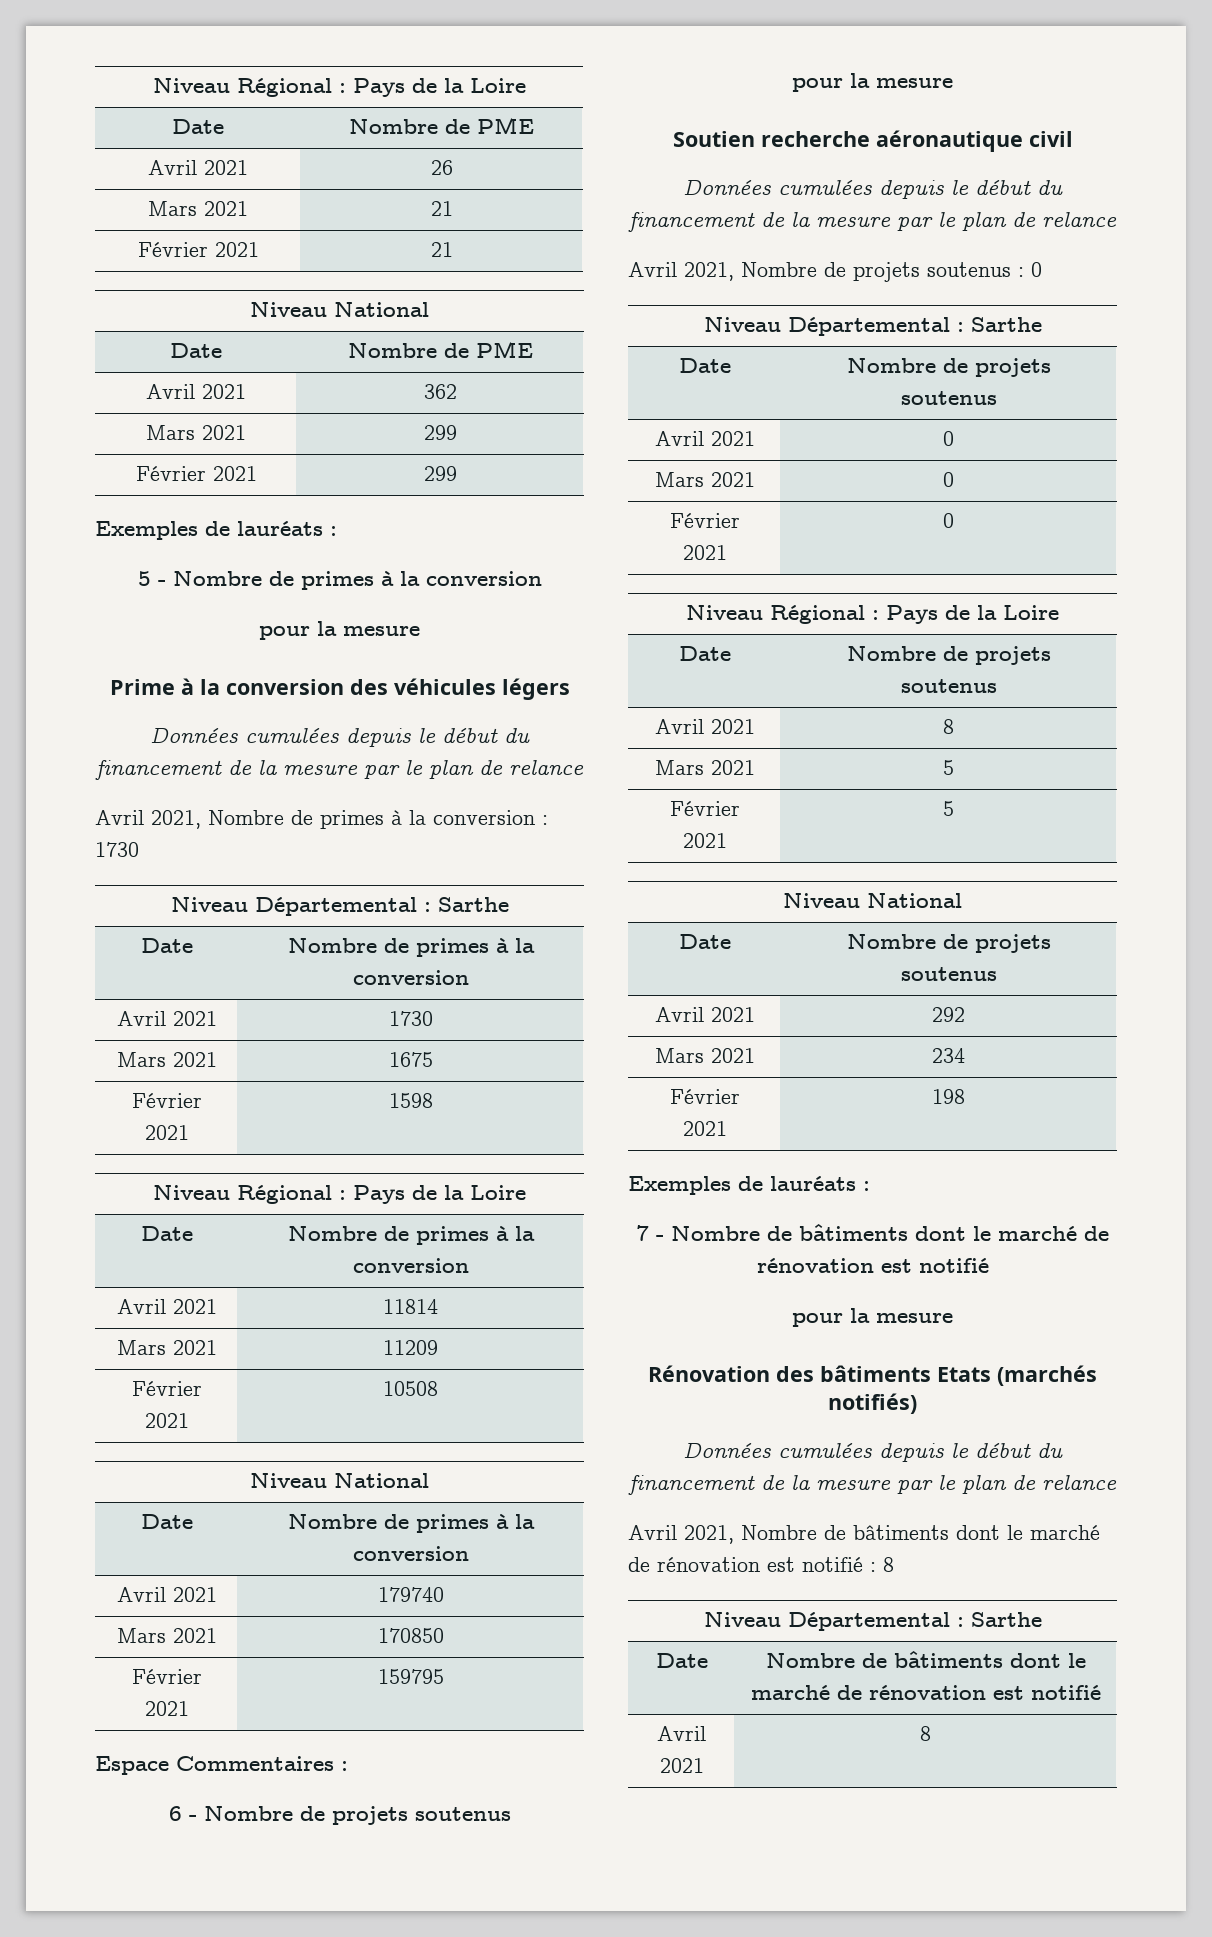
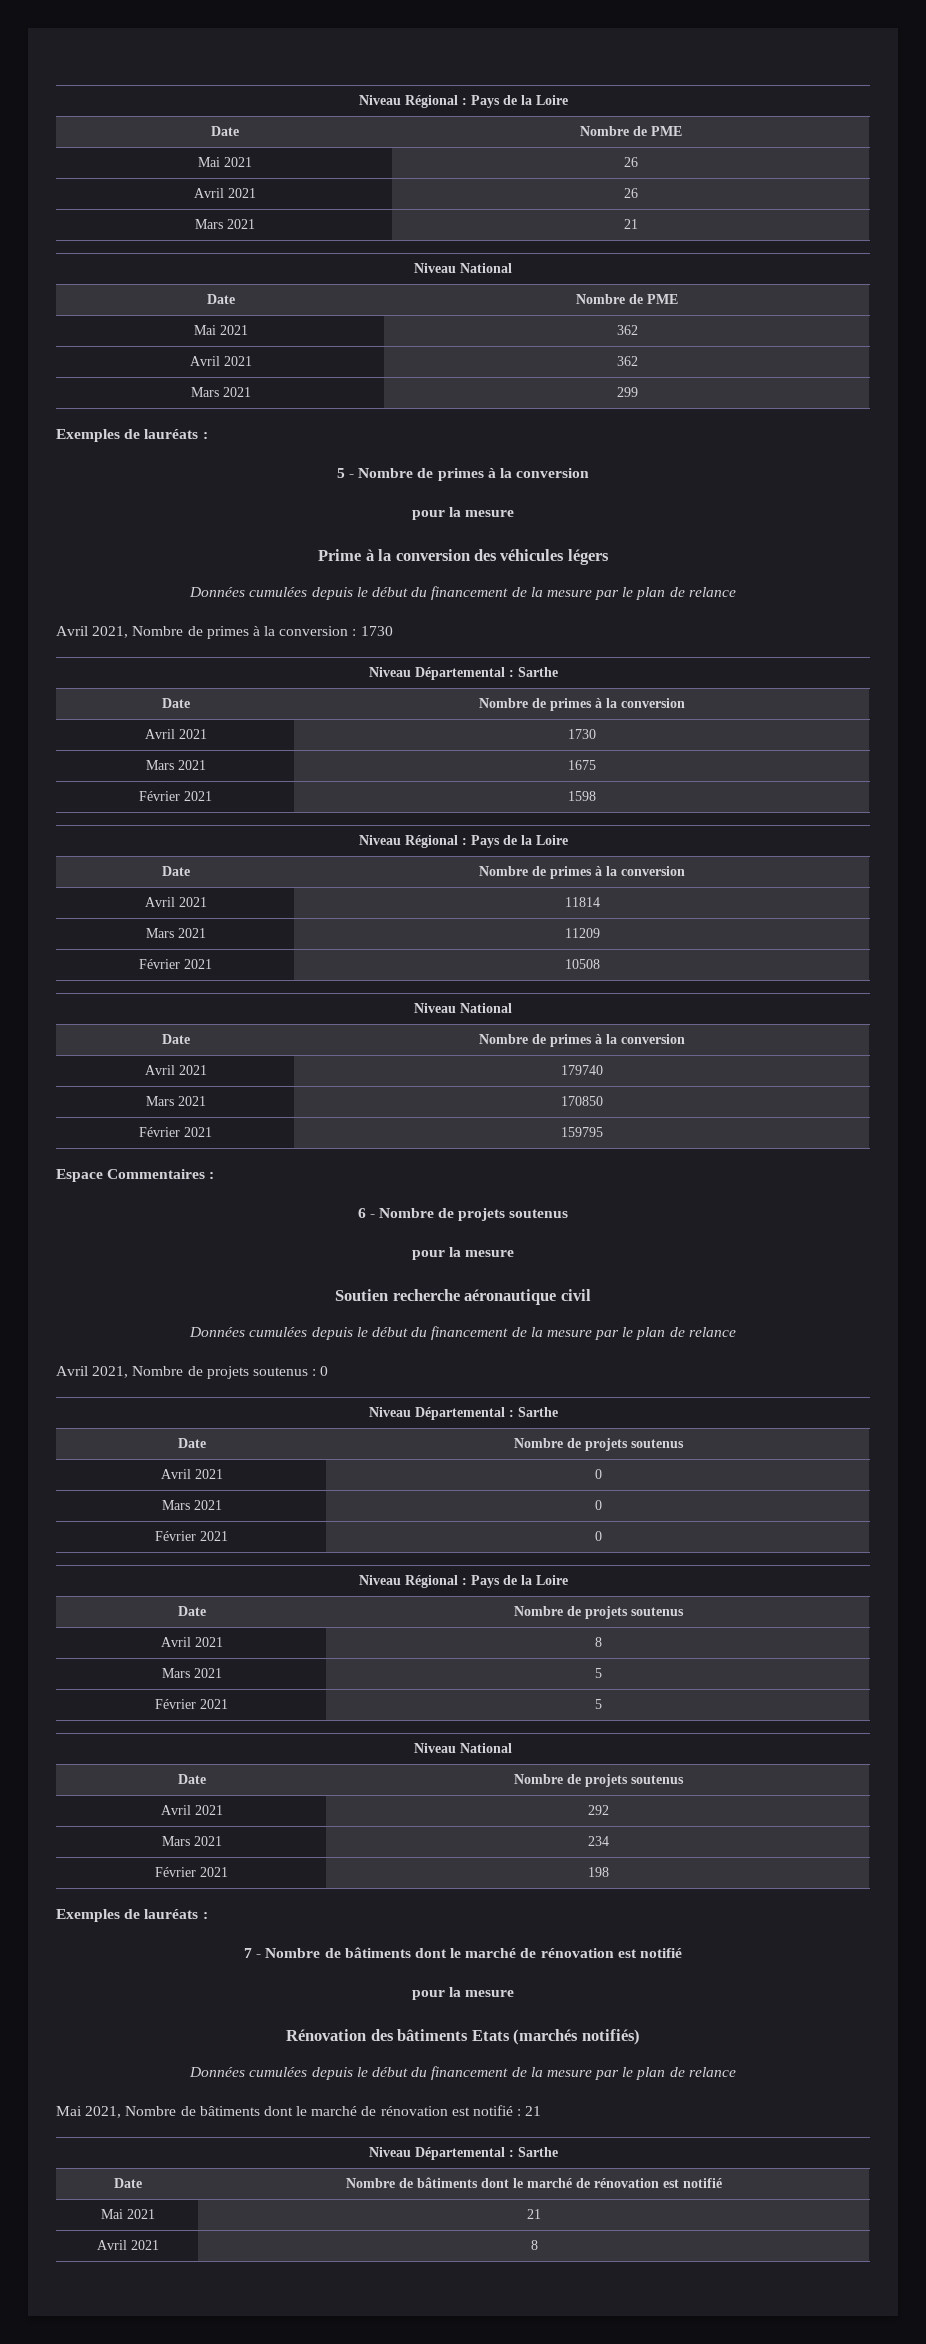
(534, 125) none -> [197,157,252,167] [624,157,638,167] // Mai 2021 | 26
[137,242,259,257] [430,242,453,257] // Février 2021 | 21 -> (638, 224) none
(533, 349) none -> [193,325,248,335] [616,325,638,335] // Mai 2021 | 362
[135,466,257,481] [423,466,457,481] // Février 2021 | 299 -> (638, 392) none
[628,1525,677,1540] Avril -> [56,2106,82,2116] Mai
[883,1557,894,1572] 8 -> [525,2106,542,2116] 21
(1101, 1692) none -> [100,2209,155,2219] [527,2209,541,2219] // Mai 2021 | 21

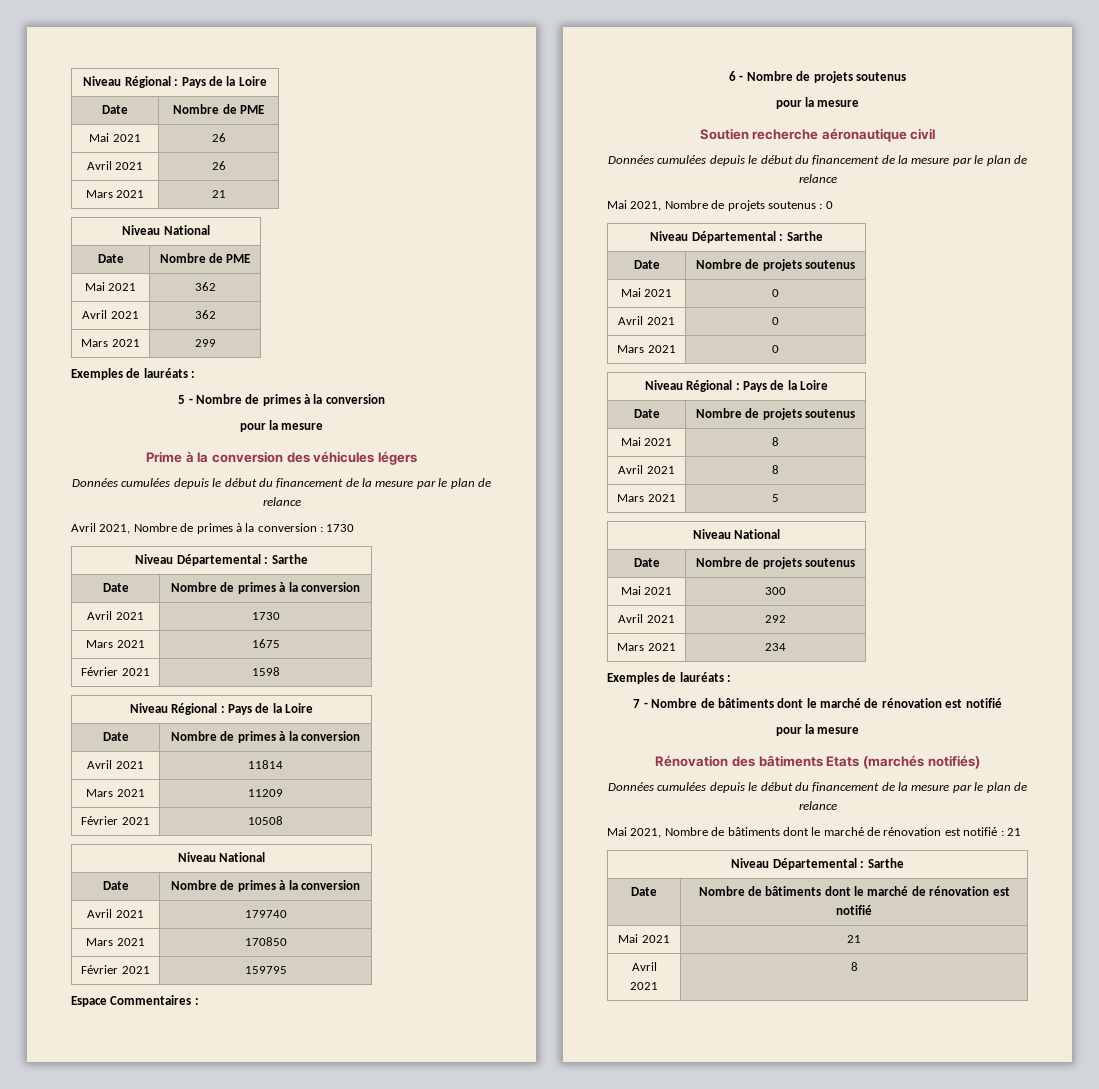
[56,1366,88,1376] Avril -> [607,200,627,209] Mai
(684, 1443) none -> [620,288,673,297] [772,289,779,297] // Mai 2021 | 0
[155,1531,228,1541] [594,1531,602,1541] // Février 2021 | 0 -> (779, 349) none
(684, 1611) none -> [620,437,673,446] [772,437,779,446] // Mai 2021 | 8
[155,1699,228,1709] [594,1699,602,1709] // Février 2021 | 5 -> (779, 498) none
(684, 1779) none -> [620,586,673,595] [765,587,786,595] // Mai 2021 | 300
[155,1867,228,1877] [587,1867,609,1877] // Février 2021 | 198 -> (786, 647) none

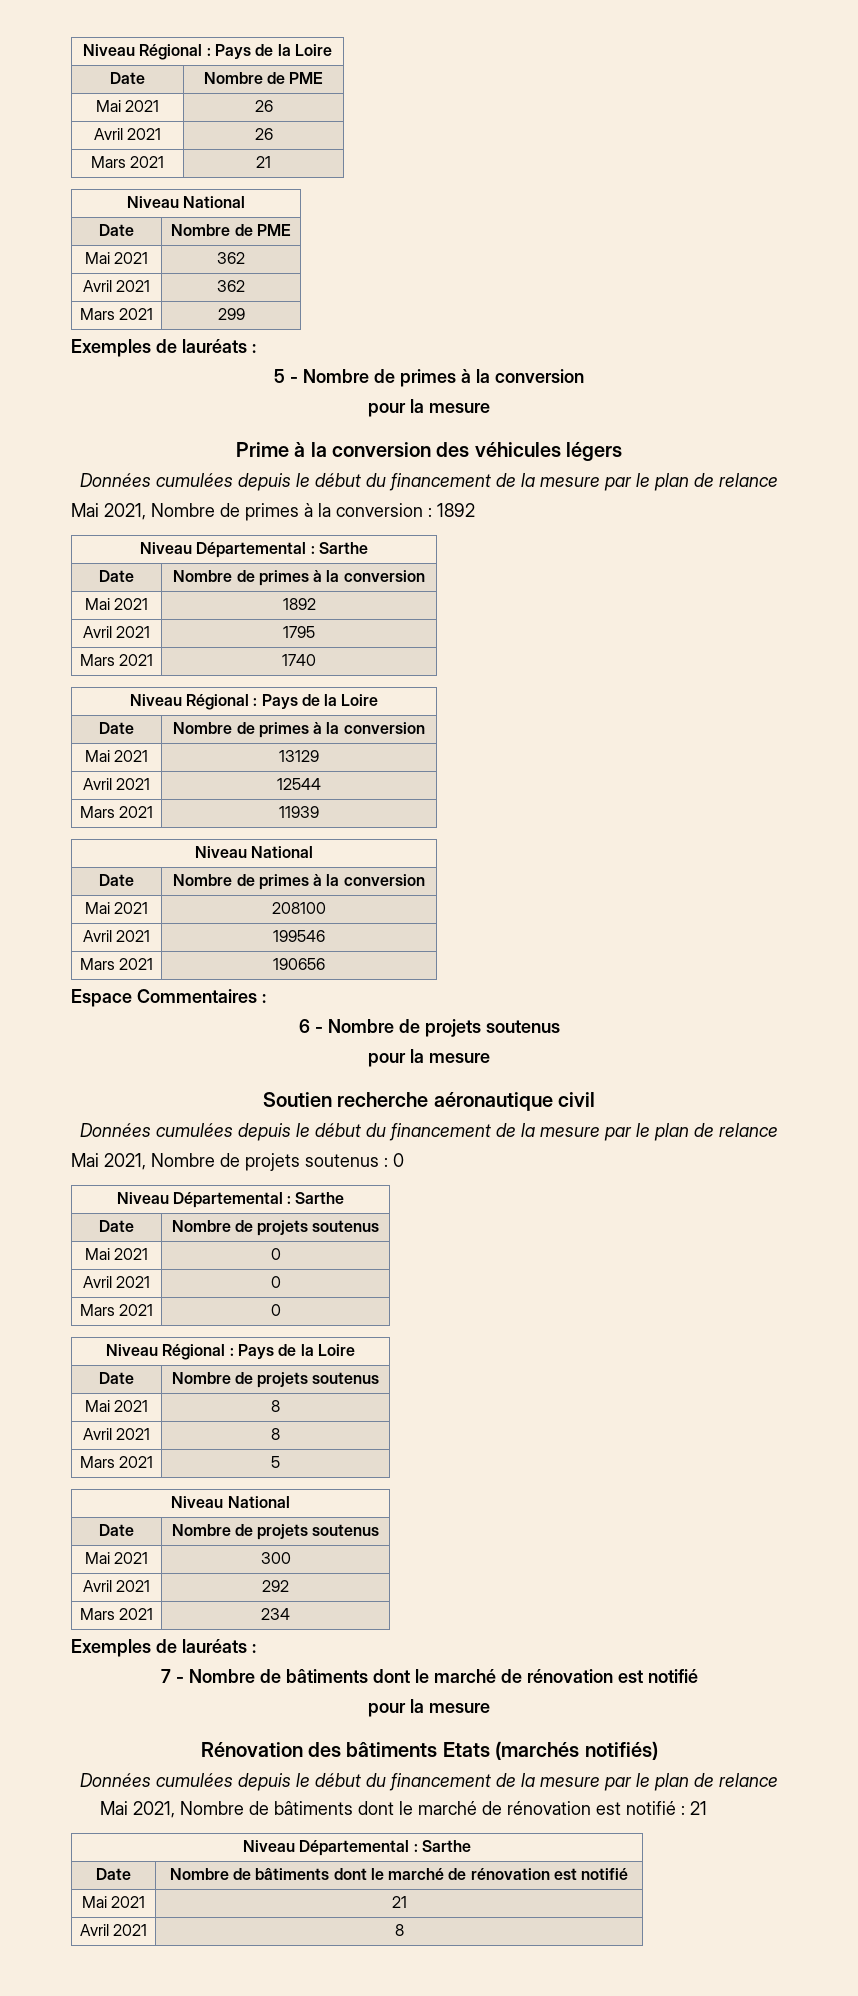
[71,523,96,532] Avril -> [71,503,99,517] Mai
[326,524,355,532] 1730 -> [437,503,475,517] 1892
[87,611,144,620] [251,612,280,620] [86,640,145,648] [251,639,280,648] [81,667,150,676] [251,667,280,676] // Avril 2021 | 1730 // Mars 2021 | 1675 // Février 2021 | 1598 -> [84,598,149,610] [282,598,316,610] [82,626,151,638] [283,626,315,638] [79,654,154,666] [282,654,316,666] // Mai 2021 | 1892 // Avril 2021 | 1795 // Mars 2021 | 1740
[87,760,144,769] [247,760,283,769] [86,789,145,797] [247,789,283,797] [81,816,150,825] [247,816,283,825] // Avril 2021 | 11814 // Mars 2021 | 11209 // Février 2021 | 10508 -> [84,750,149,762] [279,750,319,762] [82,778,151,790] [277,778,321,790] [79,806,154,818] [279,806,319,818] // Mai 2021 | 13129 // Avril 2021 | 12544 // Mars 2021 | 11939
[87,909,144,918] [244,910,287,918] [86,938,145,946] [244,937,287,946] [81,965,150,974] [244,966,287,974] // Avril 2021 | 179740 // Mars 2021 | 170850 // Février 2021 | 159795 -> [84,902,149,914] [272,902,326,914] [82,930,151,942] [273,930,325,942] [79,958,154,970] [273,958,325,970] // Mai 2021 | 208100 // Avril 2021 | 199546 // Mars 2021 | 190656

